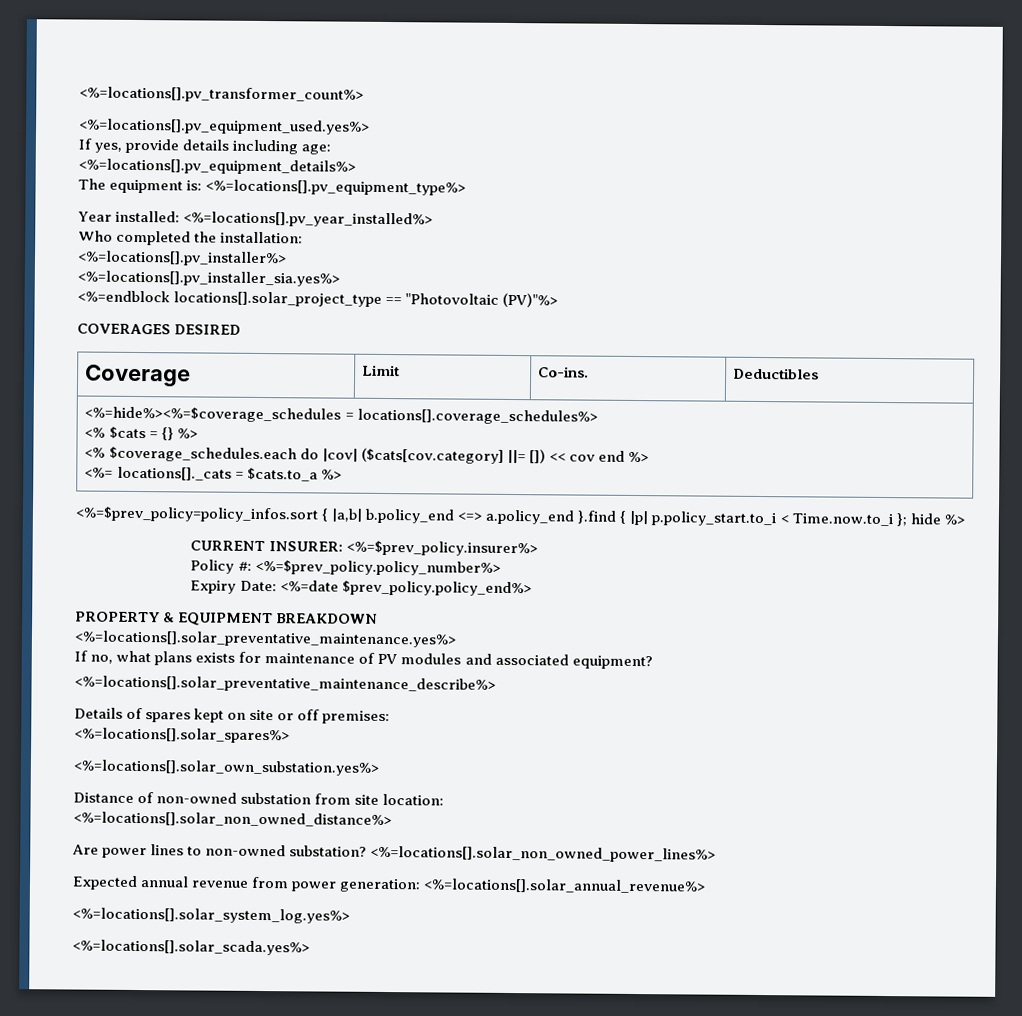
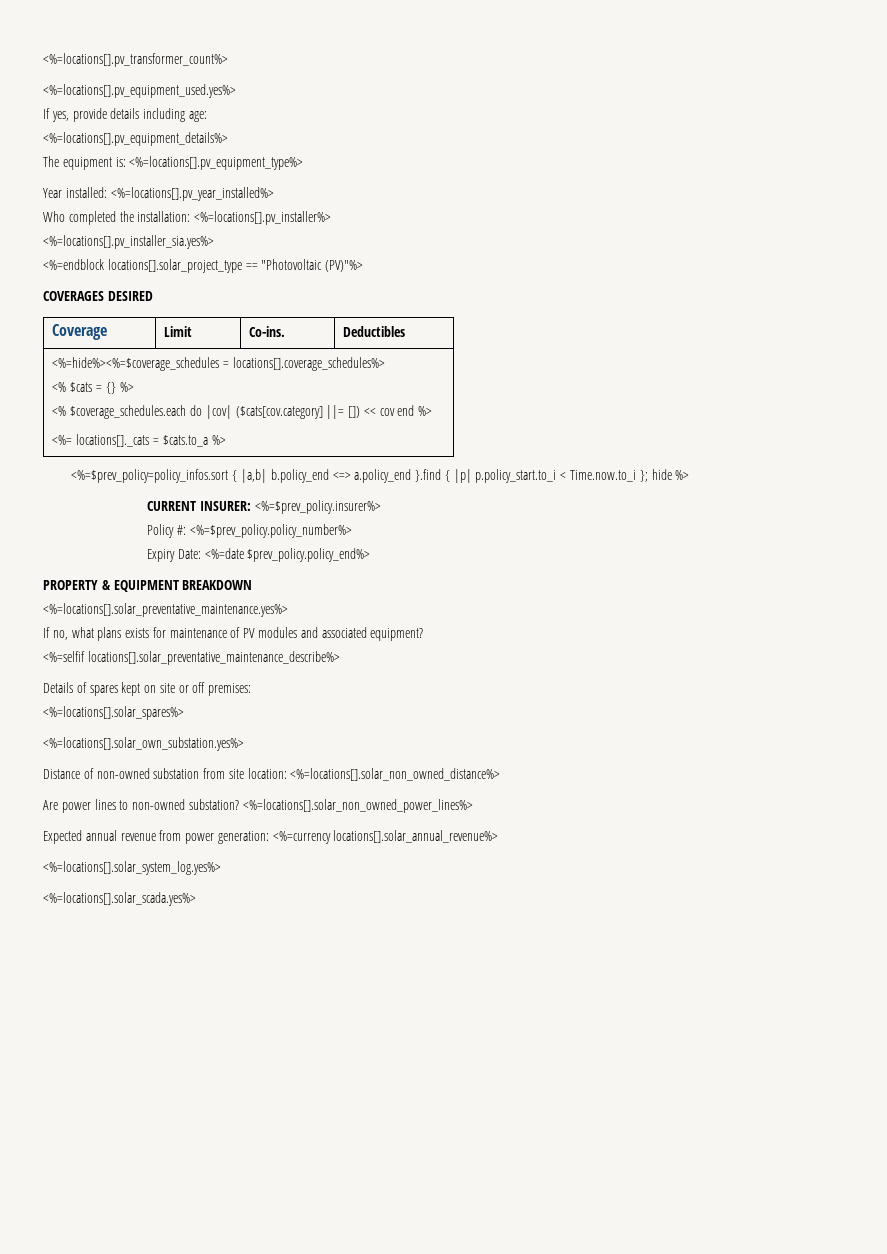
(304, 237) // -> (191, 216) none
[74,675,496,693] <%=locations[].solar_preventative_maintenance_describe%> -> [43,651,340,665] <%=selfif locations[].solar_preventative_maintenance_describe%>
(445, 799) // -> (287, 773) none
[423,878,707,894] <%=locations[].solar_annual_revenue%> -> [272,830,499,844] <%=currency locations[].solar_annual_revenue%>

